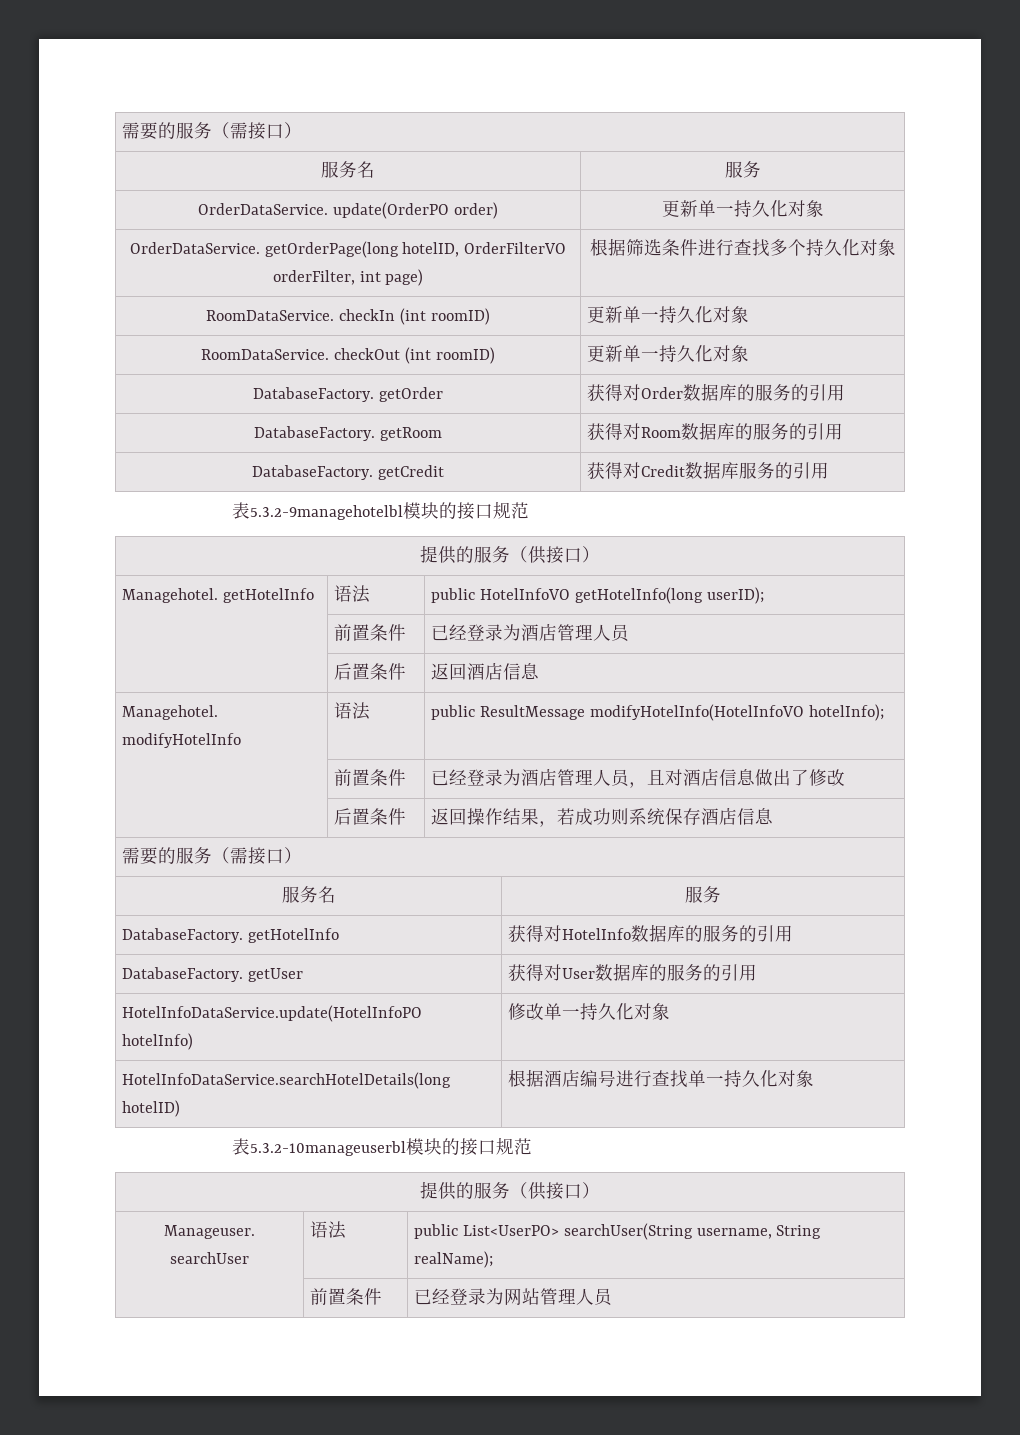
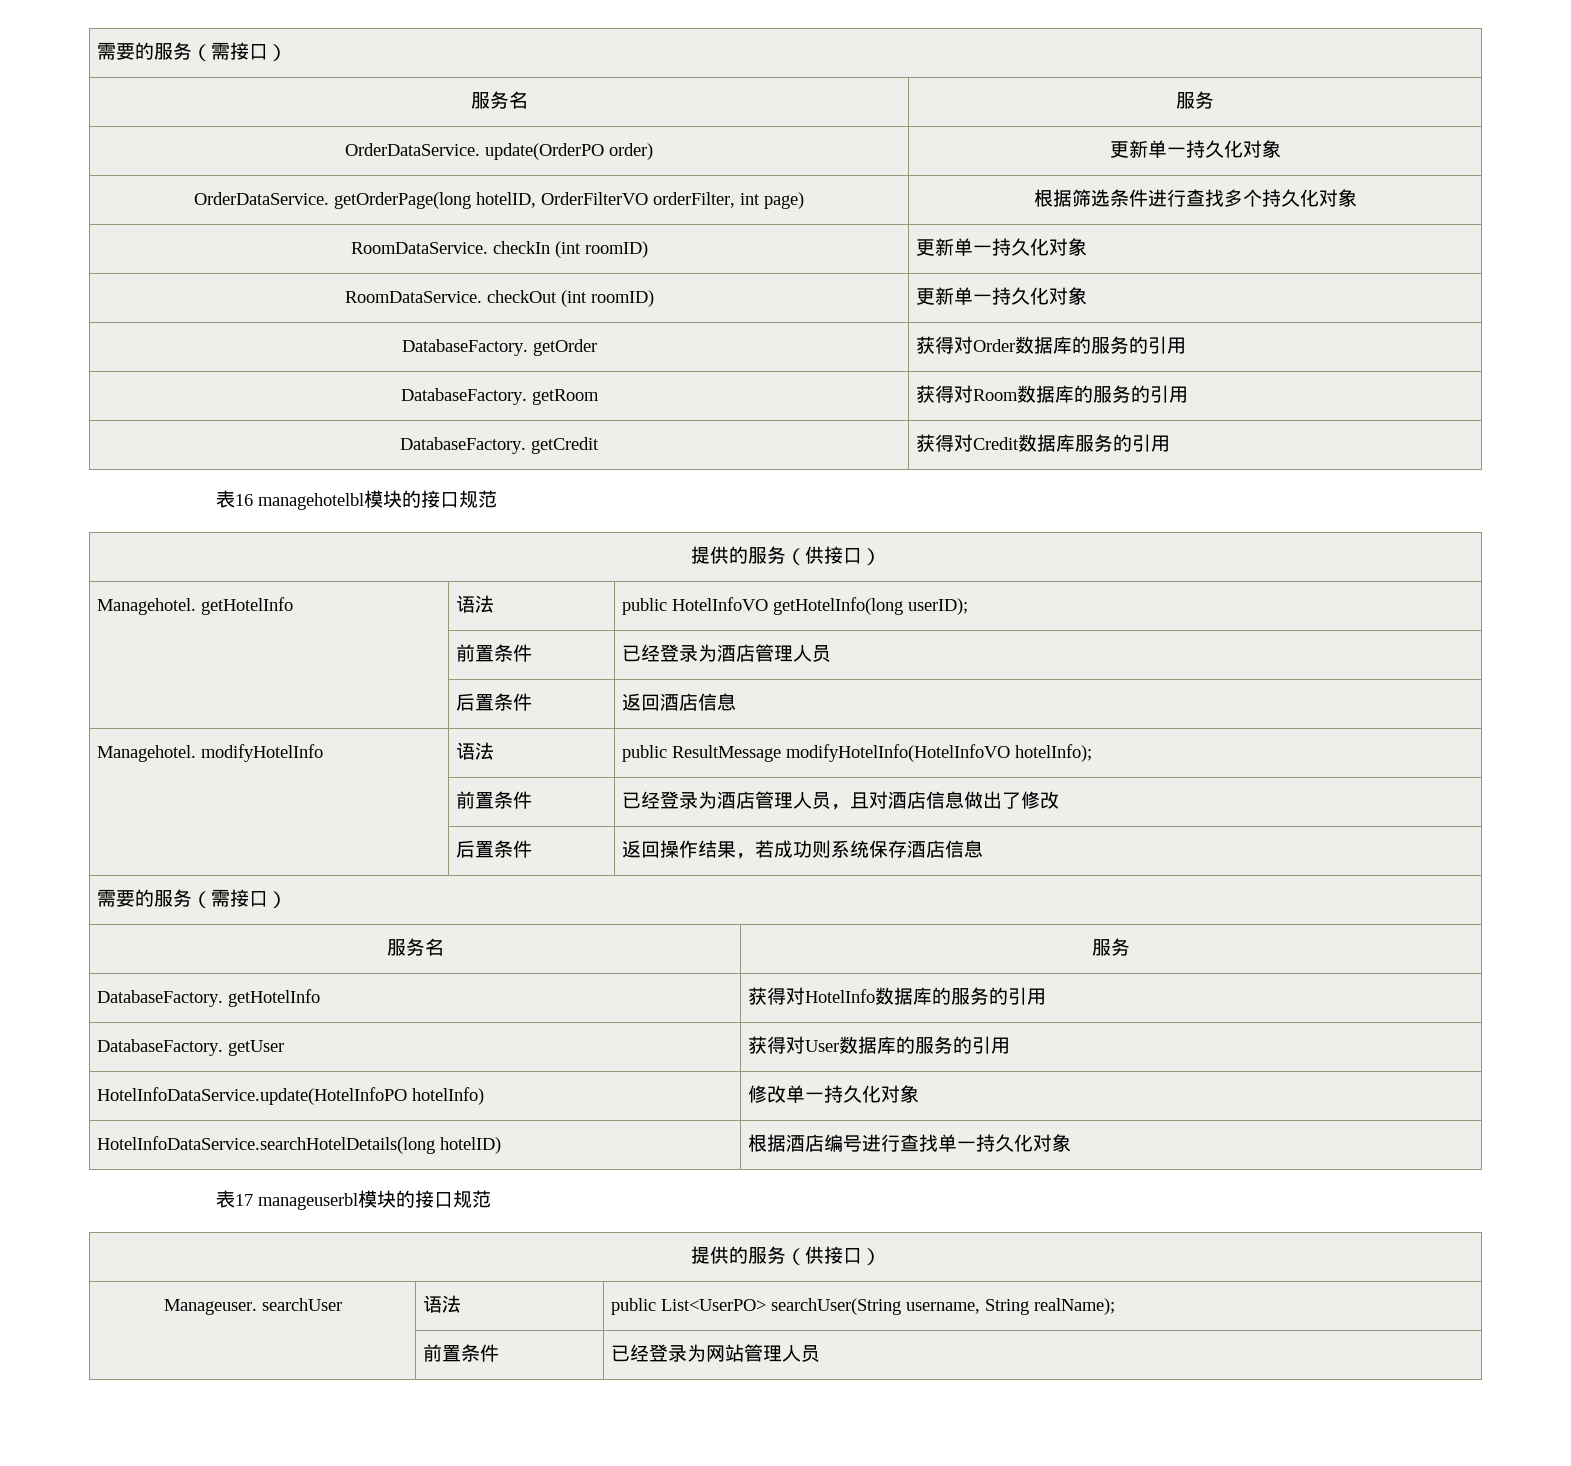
[249,505,403,520] 5.3.2-9managehotelbl -> [234,493,364,510] 16 managehotelbl
[249,1141,406,1156] 5.3.2-10manageuserbl -> [234,1193,358,1210] 17 manageuserbl

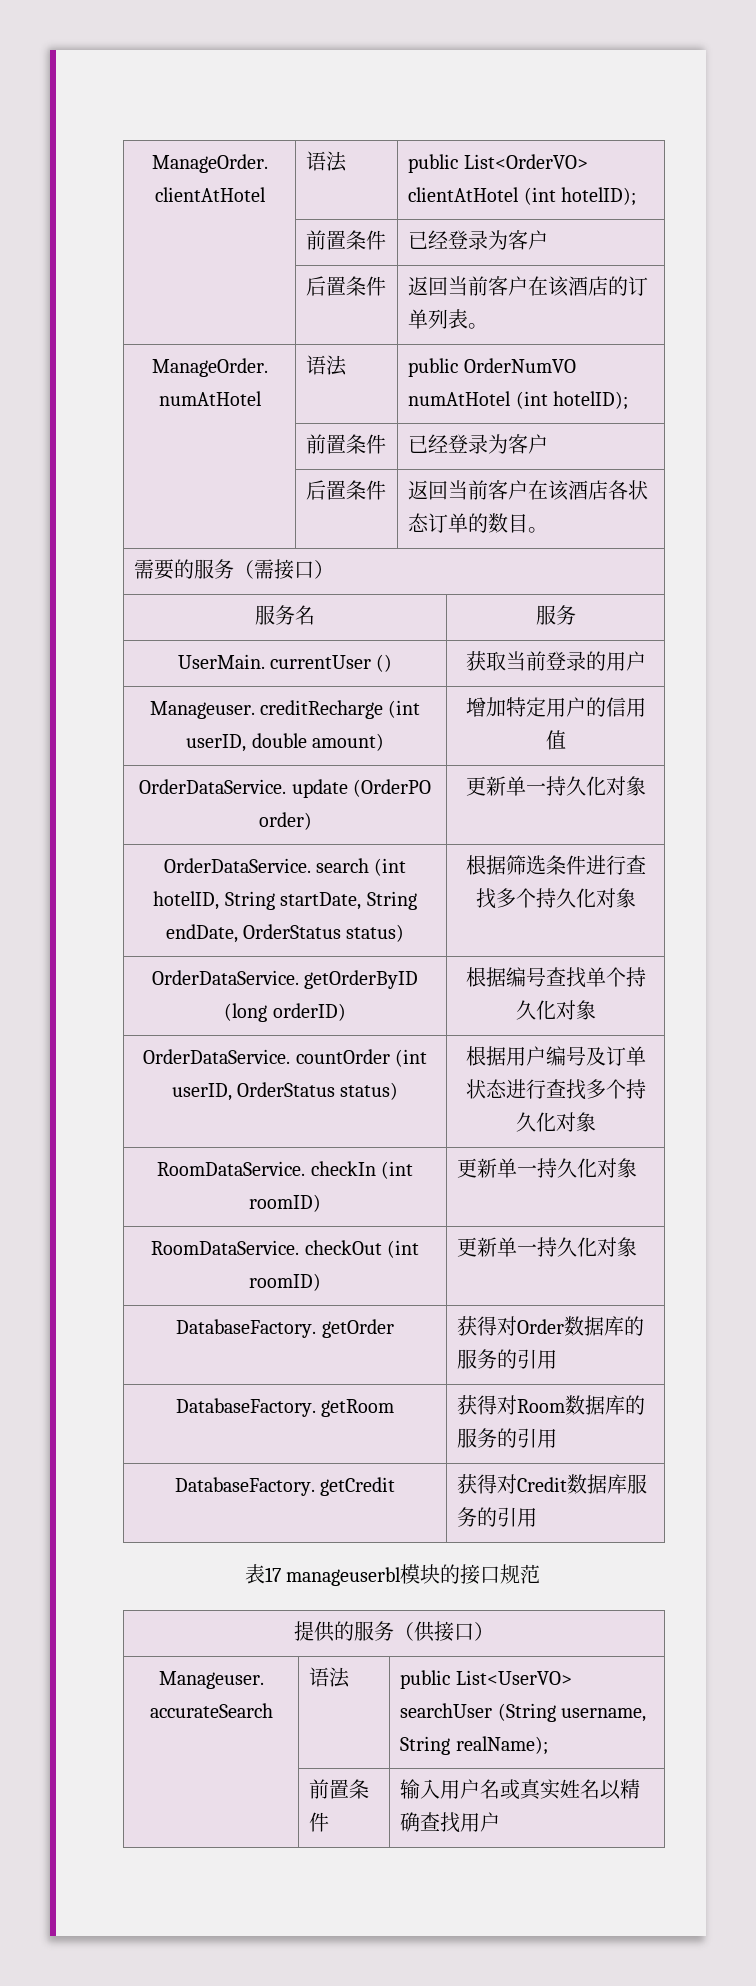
[97,42,288,61] [470,91,528,109] [1176,91,1214,109] [345,143,604,160] 需要的服务（需接口） // 服务名 | 服务 // OrderDataService. update(OrderPO -> [151,154,268,173] [154,187,266,202] [306,151,348,172] [408,154,588,173] [408,187,637,206] [306,230,387,250] [408,230,549,250] [306,276,387,296] [408,276,649,297] [408,309,489,329] [151,358,268,377] [158,391,262,406] [306,355,348,376] [408,358,576,377] [408,391,629,410] [306,434,387,454] [408,434,549,454] [306,480,387,500] [408,480,649,501] [408,513,549,533] [134,559,335,580] [255,605,315,625] [535,605,576,625] [177,654,393,672] [465,651,646,671] [149,700,421,719] [186,733,384,752] [465,697,646,717] [545,730,566,750] [139,779,431,798] ManageOrder. clientAtHotel | 语法 | public List<OrderVO> clientAtHotel (int hotelID); // | 前置条件 | 已经登录为客户 // | 后置条件 | 返回当前客户在该酒店的订单列表。 // ManageOrder. numAtHotel | 语法 | public OrderNumVO numAtHotel (int hotelID); // | 前置条件 | 已经登录为客户 // | 后置条件 | 返回当前客户在该酒店各状态订单的数目。 // 需要的服务（需接口） // 服务名 | 服务 // UserMain. currentUser () | 获取当前登录的用户 // Manageuser. creditRecharge (int userID, double amount) | 增加特定用户的信用值 // OrderDataService. update (OrderPO
[334,192,804,209] getOrderPage(long hotelID, OrderFilterVO orderFilter, int page) -> [316,858,407,876] [153,891,417,910] [165,924,405,943] search (int hotelID, String startDate, String endDate, OrderStatus status)
(1357, 198) none -> [151,970,419,989] [224,1003,346,1022] [465,967,646,988] [515,1000,596,1020] [143,1049,427,1067] [171,1082,399,1101] [465,1046,646,1066] [465,1079,646,1100] [515,1112,596,1132] // OrderDataService. getOrderByID (long orderID) | 根据编号查找单个持久化对象 // OrderDataService. countOrder (int userID, OrderStatus status) | 根据用户编号及订单状态进行查找多个持久化对象
[215,490,497,510] [690,546,881,565] [97,597,294,615] [456,595,495,613] [622,597,969,615] [456,644,533,662] [622,644,832,662] [456,693,533,711] [622,693,737,711] [97,744,324,762] [456,742,495,760] [622,744,1093,762] [456,791,533,809] [622,791,1060,810] [456,840,533,858] [622,840,984,859] [97,889,288,908] [386,938,444,956] [1092,938,1130,956] [97,989,321,1007] [748,987,1047,1005] [97,1039,285,1056] [748,1036,1011,1054] [97,1087,485,1105] [748,1085,920,1103] [97,1136,502,1154] [748,1134,1072,1152] // 表16 managehotelbl模块的接口规范 // 提供的服务（供接口） // Managehotel. getHotelInfo | 语法 | public HotelInfoVO getHotelInfo(long userID); // | 前置条件 | 已经登录为酒店管理人员 // | 后置条件 | 返回酒店信息 // Managehotel. modifyHotelInfo | 语法 | public ResultMessage modifyHotelInfo(HotelInfoVO hotelInfo); // | 前置条件 | 已经登录为酒店管理人员，且对酒店信息做出了修改 // | 后置条件 | 返回操作结果，若成功则系统保存酒店信息 // 需要的服务（需接口） // 服务名 | 服务 // DatabaseFactory. getHotelInfo | 获得对HotelInfo数据库的服务的引用 // DatabaseFactory. getUser | 获得对User数据库的服务的引用 // HotelInfoDataService.update(HotelInfoPO hotelInfo) | 修改单一持久化对象 // HotelInfoDataService.searchHotelDetails(long hotelID) | 根据酒店编号进行查找单一持久化对象 -> (538, 1517) none
[261,1298,342,1311] [423,1295,462,1313] [611,1298,902,1315] searchUser | 语法 | public List<UserPO> searchUser(String -> [149,1703,273,1718] [309,1667,351,1688] [400,1670,572,1689] [400,1703,556,1722] accurateSearch | 语法 | public List<UserVO> searchUser (String
[611,1344,821,1362] 已经登录为网站管理人员 -> [400,1779,641,1800] [400,1812,501,1833] 输入用户名或真实姓名以精确查找用户

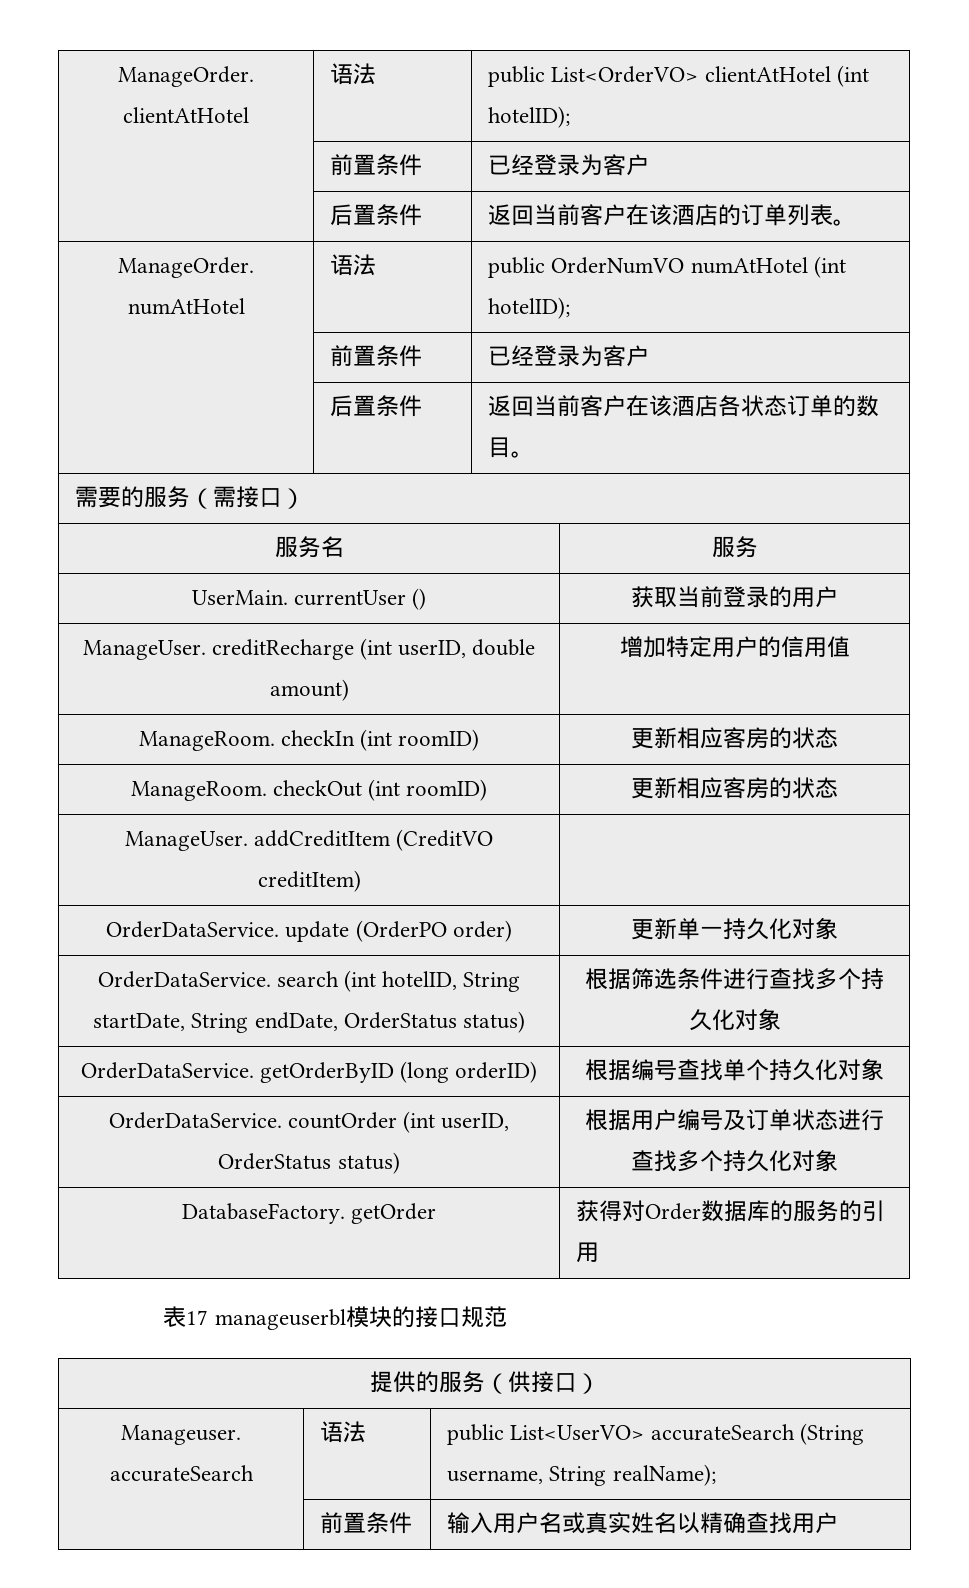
[149,701,255,719] Manageuser. -> [82,640,206,660] ManageUser.
(566, 740) none -> [138,729,480,751] [631,727,838,749] [130,779,488,801] [631,777,838,799] [124,829,494,851] [257,870,361,892] // ManageRoom. checkIn (int roomID) | 更新相应客房的状态 // ManageRoom. checkOut (int roomID) | 更新相应客房的状态 // ManageUser. addCreditItem (CreditVO creditItem) |
[157,1161,413,1179] [249,1194,321,1212] [457,1158,638,1178] [151,1240,419,1258] [249,1273,321,1291] [457,1237,638,1257] // RoomDataService. checkIn (int roomID) | 更新单一持久化对象 // RoomDataService. checkOut (int roomID) | 更新单一持久化对象 -> (838, 1160) none
[175,1398,395,1417] [457,1395,646,1415] [457,1428,558,1448] [174,1477,396,1496] [457,1474,648,1494] [457,1507,538,1527] // DatabaseFactory. getRoom | 获得对Room数据库的服务的引用 // DatabaseFactory. getCredit | 获得对Credit数据库服务的引用 -> (600, 1252) none
[400,1703,493,1718] searchUser -> [650,1424,795,1441] accurateSearch

